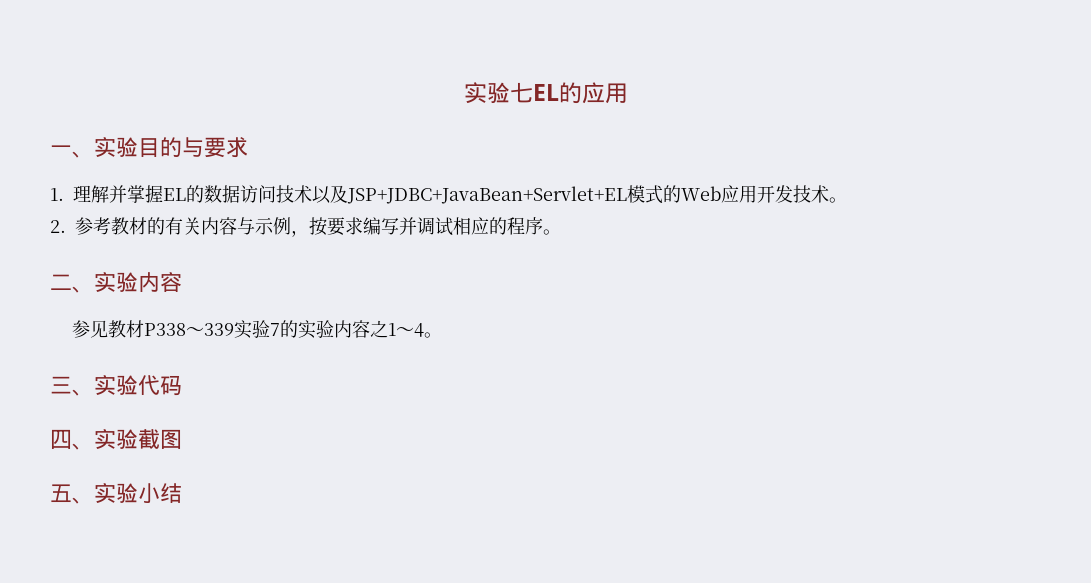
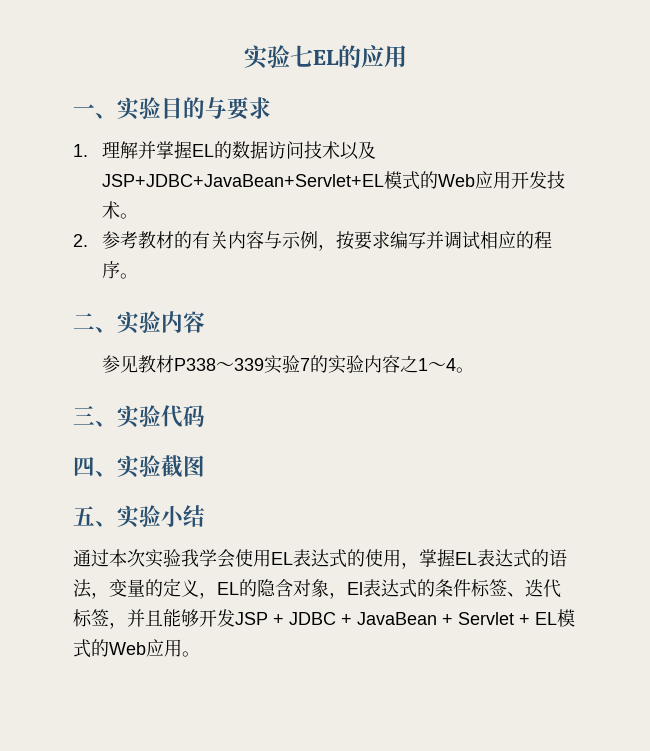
(182, 493) none -> [73,549,567,569] [73,578,561,599] [73,609,575,629] [73,639,200,658] // 通过本次实验我学会使用EL表达式的使用，掌握EL表达式的语法，变量的定义，EL的隐含对象，El表达式的条件标签、迭代标签，并且能够开发JSP + JDBC + JavaBean + Servlet + EL模式的Web应用。

